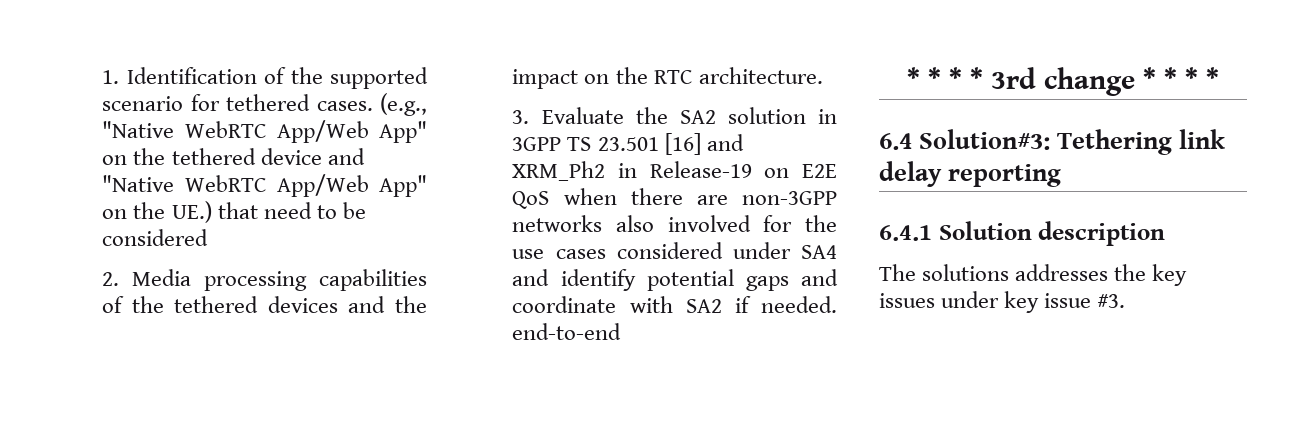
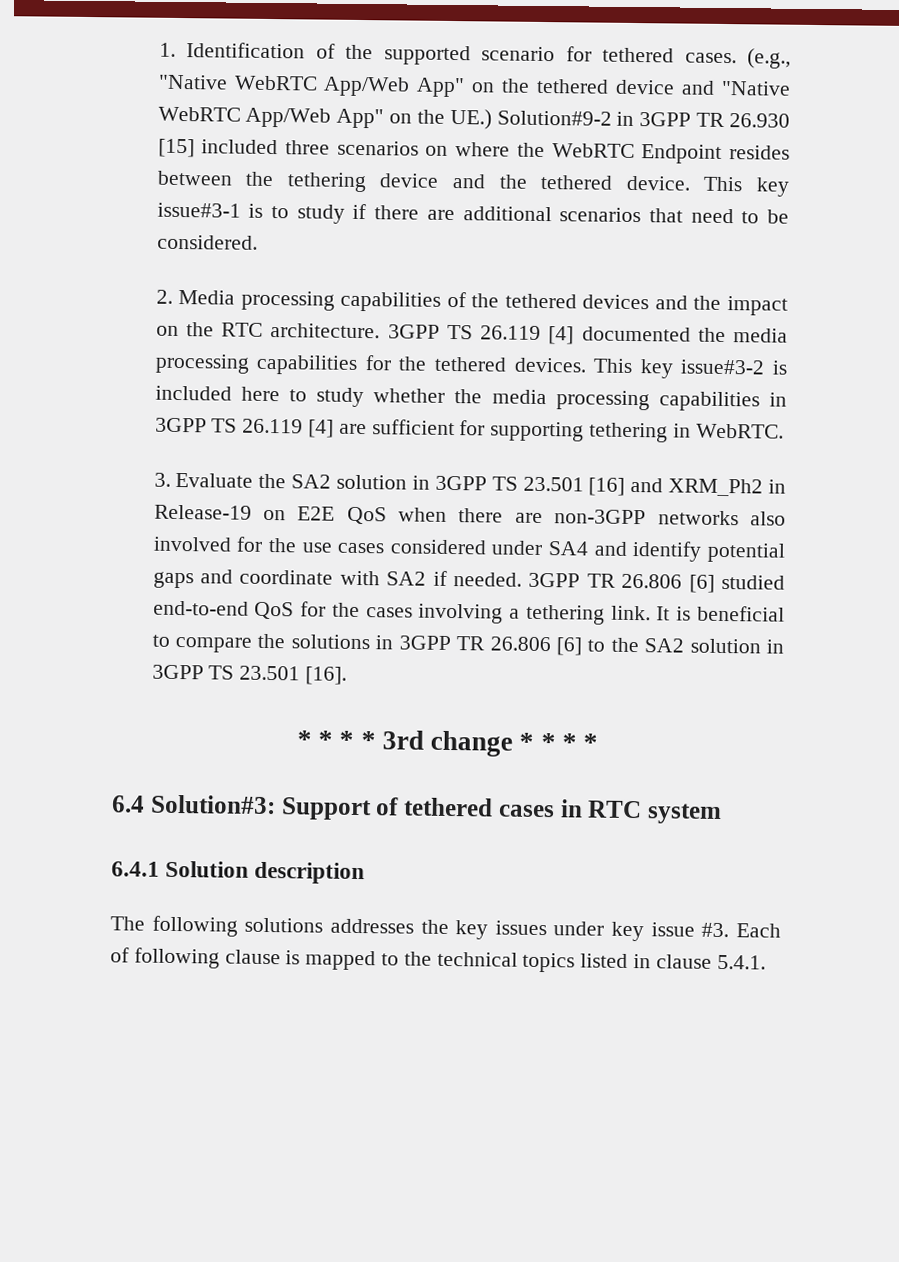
(212, 212) none -> [496,110,790,128] [157,138,791,164] [156,170,790,197] [156,202,642,224] Solution#9-2 in 3GPP TR 26.930 [15] included three scenarios on where the WebRTC Endpoint resides between the tethering device and the tethered device. This key issue#3-1 is to study if there are additional scenarios
[102,229,209,246] considered -> [156,234,258,250] considered.
(823, 75) none -> [387,324,788,345] [154,353,787,379] [154,385,788,412] [154,417,784,443] 3GPP TS 26.119 [4] documented the media processing capabilities for the tethered devices. This key issue#3-2 is included here to study whether the media processing capabilities in 3GPP TS 26.119 [4] are sufficient for supporting tethering in WebRTC.
[512,323,622,340] end-to-end -> [528,572,785,593] [152,600,786,625] [151,633,784,656] [151,664,347,685] 3GPP TR 26.806 [6] studied end-to-end QoS for the cases involving a tethering link. It is beneficial to compare the solutions in 3GPP TR 26.806 [6] to the SA2 solution in 3GPP TS 23.501 [16].
[1057,129,1226,155] [879,161,1062,187] Tethering link delay reporting -> [280,797,722,824] Support of tethered cases in RTC system
(916, 272) none -> [151,915,238,937] following
(1126, 301) none -> [735,923,781,938] [110,947,766,973] Each of following clause is mapped to the technical topics listed in clause 5.4.1.

